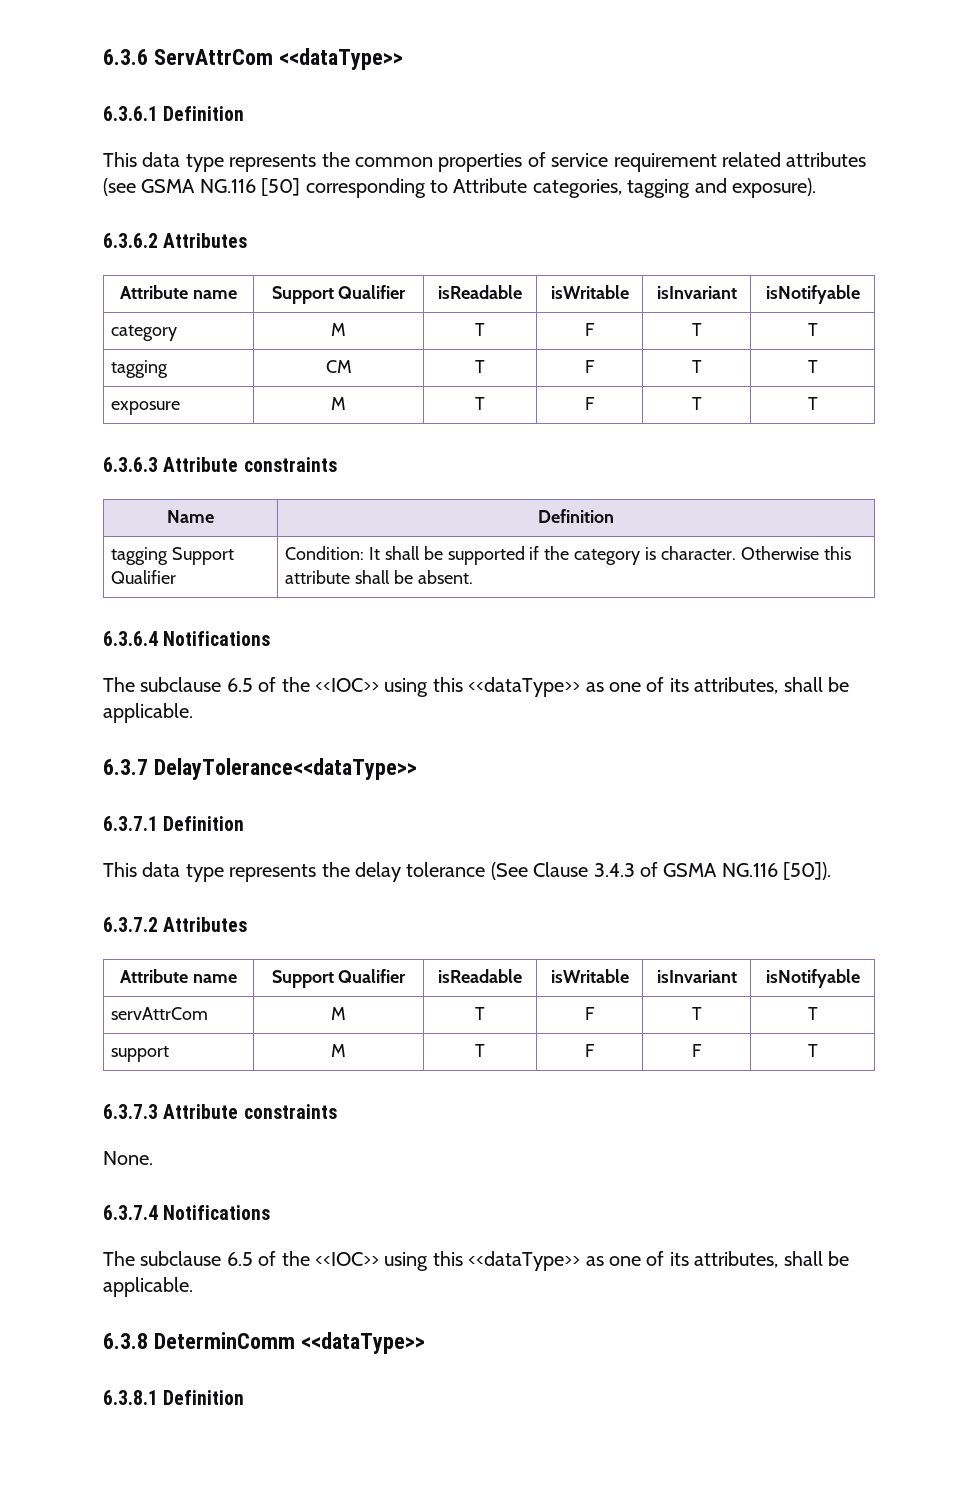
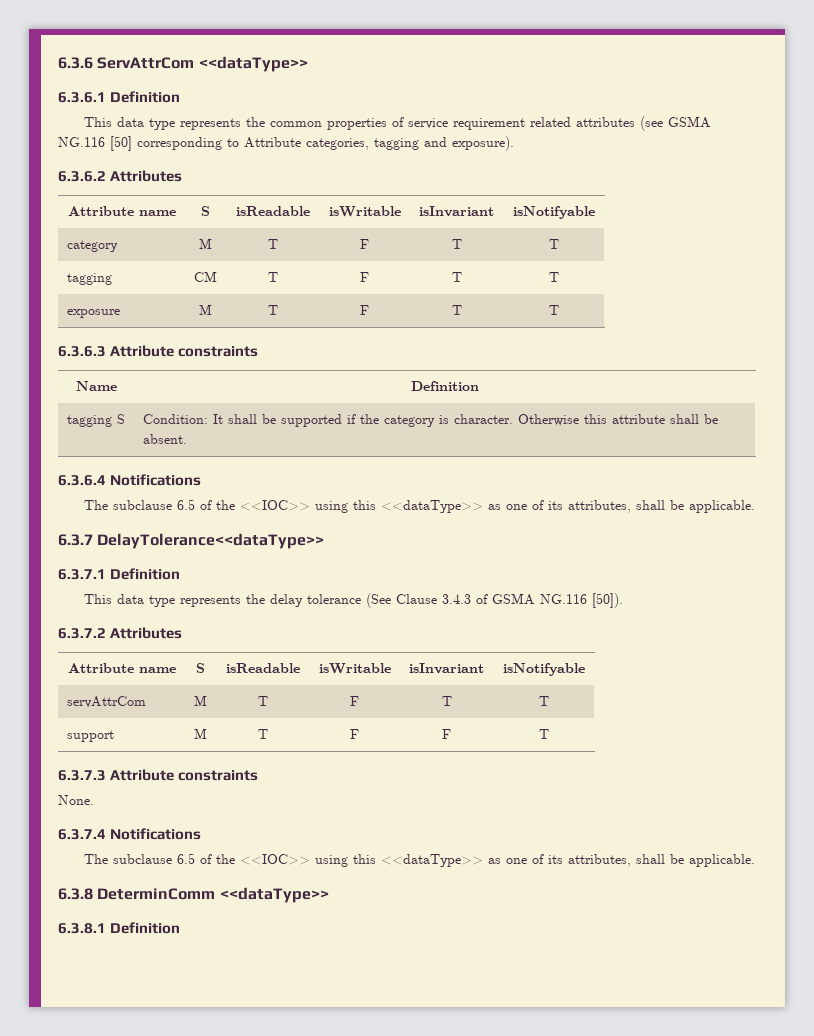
[271,285,407,304] Support Qualifier -> [201,206,210,216] S
[172,547,235,565] [111,570,177,584] Support Qualifier -> [116,414,125,424] S
[271,969,407,988] Support Qualifier -> [196,663,205,673] S

